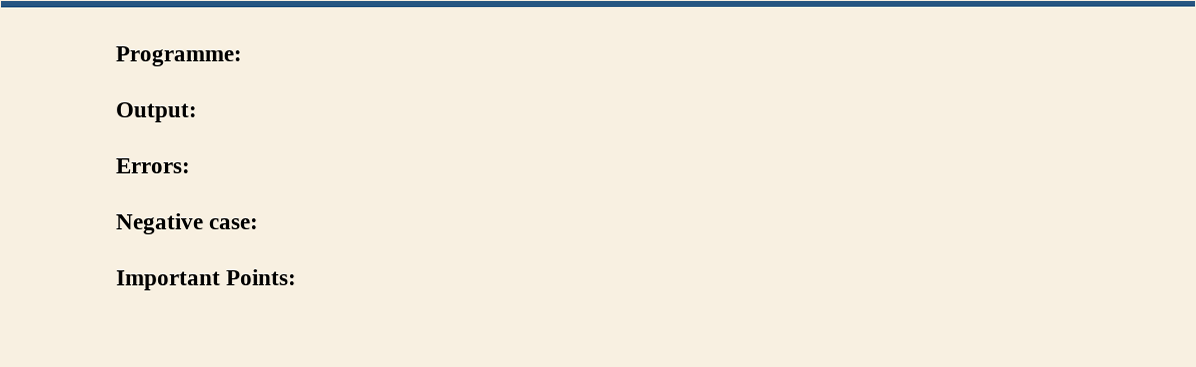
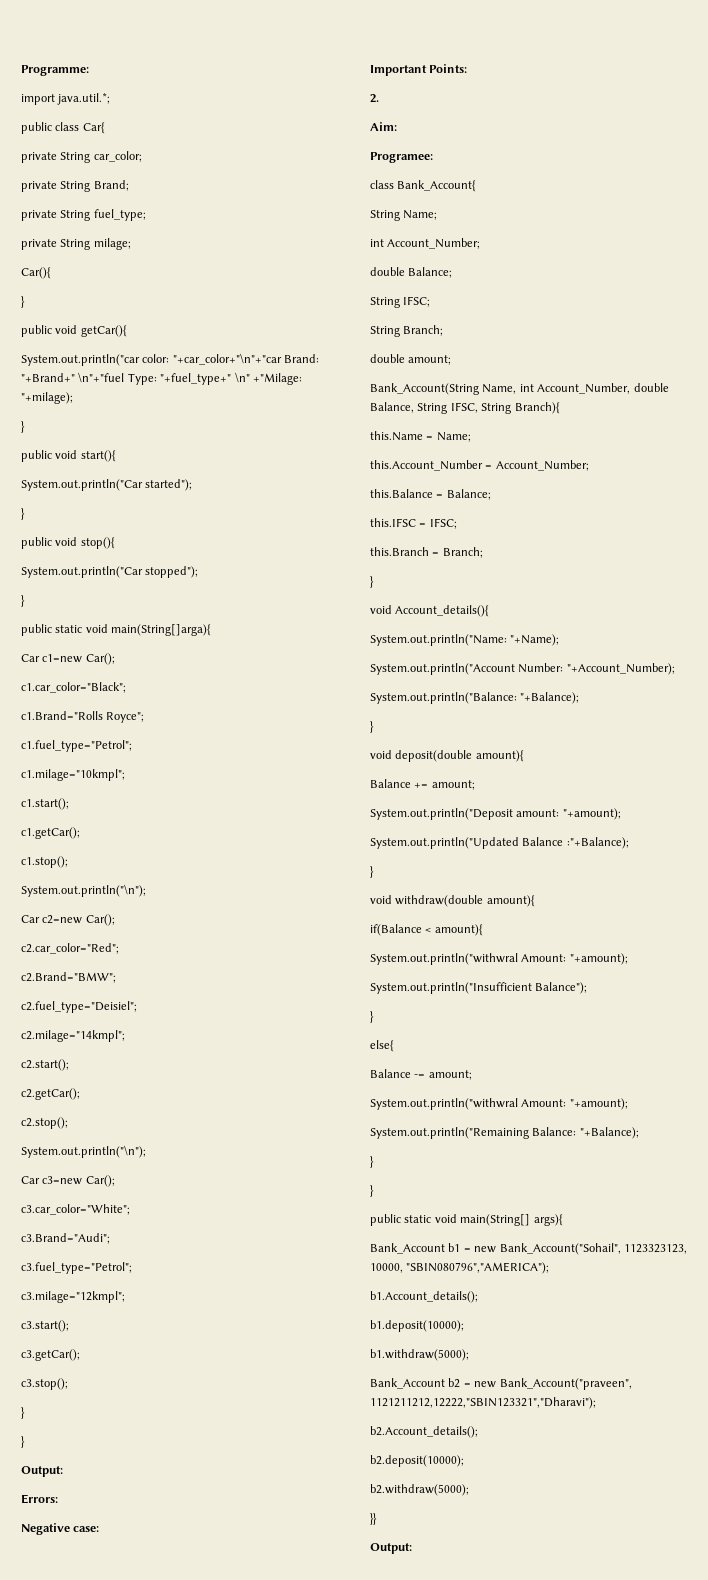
(242, 56) none -> [21,93,111,105] [21,122,105,134] [21,151,142,163] [21,180,129,192] [21,209,146,221] [21,238,131,250] [21,267,51,279] [21,296,25,308] [21,325,127,337] [21,353,320,366] [21,372,302,385] [21,392,73,404] [21,421,25,433] [21,450,116,462] [21,479,193,491] [21,508,25,520] [21,537,115,549] [21,566,199,578] [21,595,25,607] [21,624,212,636] [21,653,115,665] [21,682,126,693] [21,711,145,723] [21,740,132,752] [21,769,125,781] [21,798,69,810] [21,827,80,839] [21,856,68,868] [21,884,146,897] [21,914,115,926] [21,943,119,954] [21,972,116,983] [21,1001,137,1013] [21,1030,125,1042] [21,1059,69,1071] [21,1088,80,1100] [21,1117,68,1129] [21,1145,146,1158] [21,1175,115,1187] [21,1204,130,1215] [21,1233,110,1244] [21,1262,132,1274] [21,1291,125,1303] [21,1320,69,1332] [21,1349,80,1361] [21,1378,68,1390] [21,1407,25,1419] [21,1436,25,1448] // import java.util.*; // public class Car{ // private String car_color; // private String Brand; // private String fuel_type; // private String milage; // Car(){ // } // public void getCar(){ // System.out.println("car color: "+car_color+"\n"+"car Brand: "+Brand+" \n"+"fuel Type: "+fuel_type+" \n" +"Milage: "+milage); // } // public void start(){ // System.out.println("Car started"); // } // public void stop(){ // System.out.println("Car stopped"); // } // public static void main(String[]arga){ // Car c1=new Car(); // c1.car_color="Black"; // c1.Brand="Rolls Royce"; // c1.fuel_type="Petrol"; // c1.milage="10kmpl"; // c1.start(); // c1.getCar(); // c1.stop(); // System.out.println("\n"); // Car c2=new Car(); // c2.car_color="Red"; // c2.Brand="BMW"; // c2.fuel_type="Deisiel"; // c2.milage="14kmpl"; // c2.start(); // c2.getCar(); // c2.stop(); // System.out.println("\n"); // Car c3=new Car(); // c3.car_color="White"; // c3.Brand="Audi"; // c3.fuel_type="Petrol"; // c3.milage="12kmpl"; // c3.start(); // c3.getCar(); // c3.stop(); // } // }
(298, 277) none -> [370,94,379,103] [370,122,397,131] [370,152,433,163] [370,180,477,192] [370,210,438,221] [370,238,481,249] [370,267,453,278] [370,296,431,308] [370,325,444,337] [370,354,452,365] [370,383,669,395] [370,402,560,414] [370,431,471,442] [370,460,589,471] [370,489,491,500] [370,518,457,529] [370,547,483,558] [370,576,374,588] [370,605,490,617] [370,634,560,646] [370,663,675,675] [370,692,580,704] [370,721,374,733] [370,750,524,762] [370,779,475,790] [370,808,621,820] [370,837,629,849] [370,866,374,878] [370,895,535,907] [370,924,483,936] [370,953,628,965] [370,982,588,994] [370,1011,374,1023] [370,1040,394,1052] [370,1069,472,1080] [370,1098,628,1110] [370,1127,639,1139] [370,1156,374,1168] [370,1185,374,1197] [370,1214,563,1226] [370,1243,687,1255] [370,1262,550,1274] [370,1291,478,1303] [370,1320,464,1332] [370,1349,469,1361] [370,1378,632,1390] [370,1397,596,1409] [370,1426,478,1438] [370,1455,464,1467] [370,1484,469,1496] [370,1513,377,1525] [370,1543,412,1554] // 2. // Aim: // Programee: // class Bank_Account{ // String Name; // int Account_Number; // double Balance; // String IFSC; // String Branch; // double amount; // Bank_Account(String Name, int Account_Number, double Balance, String IFSC, String Branch){ // this.Name = Name; // this.Account_Number = Account_Number; // this.Balance = Balance; // this.IFSC = IFSC; // this.Branch = Branch; // } // void Account_details(){ // System.out.println("Name: "+Name); // System.out.println("Account Number: "+Account_Number); // System.out.println("Balance: "+Balance); // } // void deposit(double amount){ // Balance += amount; // System.out.println("Deposit amount: "+amount); // System.out.println("Updated Balance :"+Balance); // } // void withdraw(double amount){ // if(Balance < amount){ // System.out.println("withwral Amount: "+amount); // System.out.println("Insufficient Balance"); // } // else{ // Balance -= amount; // System.out.println("withwral Amount: "+amount); // System.out.println("Remaining Balance: "+Balance); // } // } // public static void main(String[] args){ // Bank_Account b1 = new Bank_Account("Sohail", 1123323123, 10000, "SBIN080796","AMERICA"); // b1.Account_details(); // b1.deposit(10000); // b1.withdraw(5000); // Bank_Account b2 = new Bank_Account("praveen", 1121211212,12222,"SBIN123321","Dharavi"); // b2.Account_details(); // b2.deposit(10000); // b2.withdraw(5000); // }} // Output:

